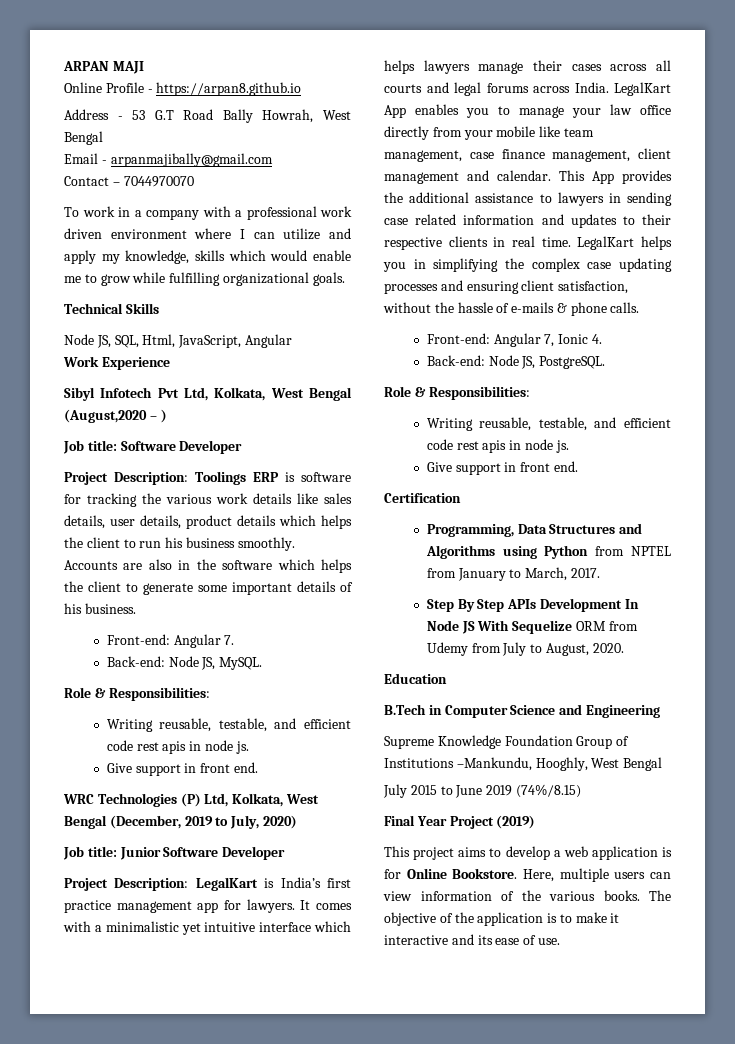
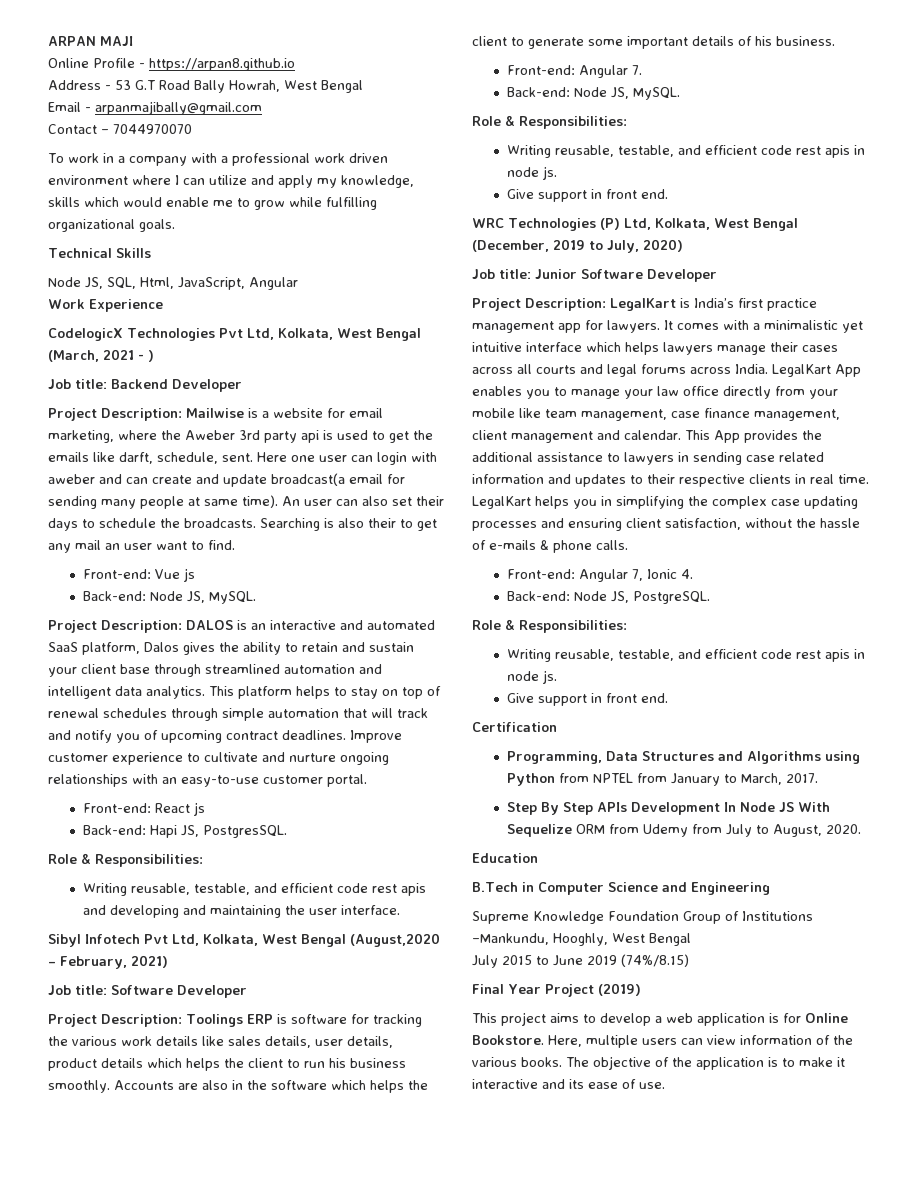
(170, 363) none -> [48,328,421,341] [48,349,154,362] [48,379,242,392] [48,408,383,421] [48,430,433,443] [48,452,437,465] [48,473,405,487] [48,495,444,509] [48,518,437,531] [48,540,235,553] [82,568,195,582] [82,591,256,604] [48,620,435,633] [48,642,414,655] [48,664,382,677] [48,686,441,699] [48,708,428,721] [48,730,402,743] [48,752,389,765] [48,774,367,787] [82,802,205,816] [82,825,287,838] [48,853,203,867] [82,883,426,896] [82,905,400,918] // CodelogicX Technologies Pvt Ltd, Kolkata, West Bengal (March, 2021 - ) // Job title: Backend Developer // Project Description: Mailwise is a website for email marketing, where the Aweber 3rd party api is used to get the emails like darft, schedule, sent. Here one user can login with aweber and can create and update broadcast(a email for sending many people at same time). An user can also set their days to schedule the broadcasts. Searching is also their to get any mail an user want to find. // Front-end: Vue js // Back-end: Node JS, MySQL. // Project Description: DALOS is an interactive and automated SaaS platform, Dalos gives the ability to retain and sustain your client base through streamlined automation and intelligent data analytics. This platform helps to stay on top of renewal schedules through simple automation that will track and notify you of upcoming contract deadlines. Improve customer experience to cultivate and nurture ongoing relationships with an easy-to-use customer portal. // Front-end: React js // Back-end: Hapi JS, PostgresSQL. // Role & Responsibilities: // Writing reusable, testable, and efficient code rest apis and developing and maintaining the user interface.
[160,409,167,423] ) -> [60,955,168,969] February, 2021)

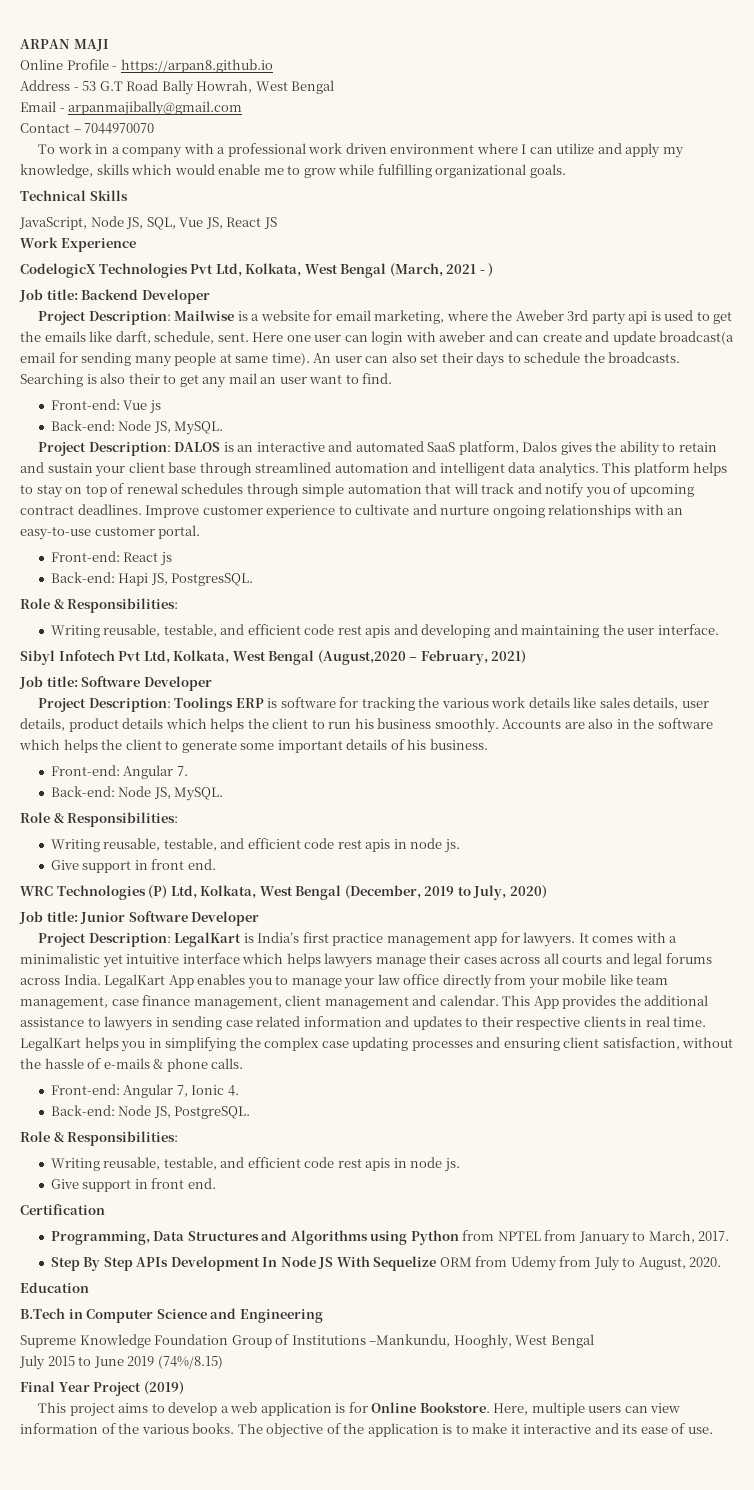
(151, 253) none -> [19,217,87,230] JavaScript,
[140,277,298,290] Html, JavaScript, Angular -> [179,217,277,229] Vue JS, React JS

